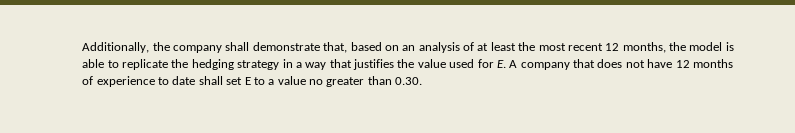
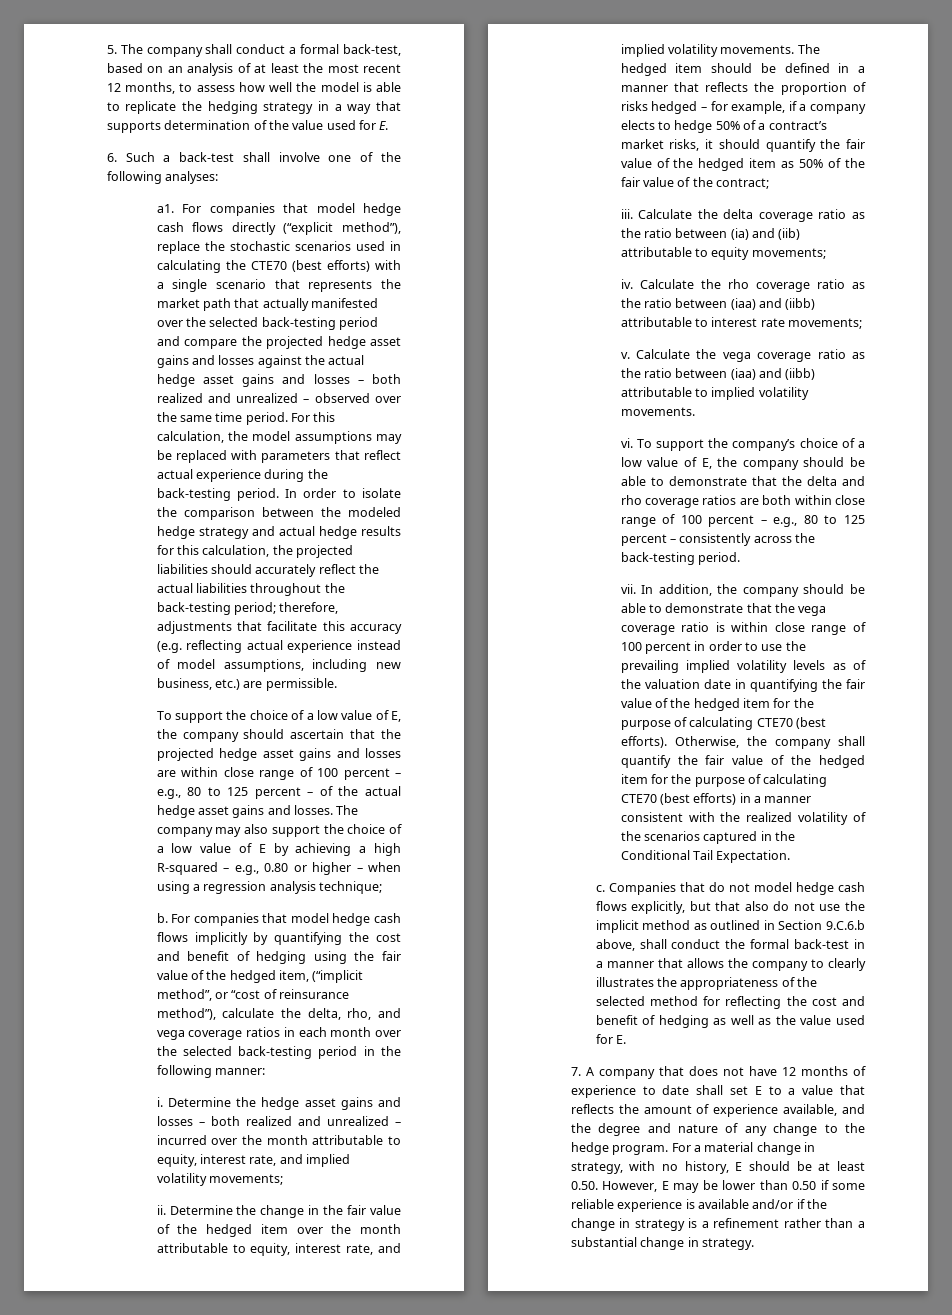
[82,42,348,53] Additionally, the company shall demonstrate that, -> [106,44,401,57] 5. The company shall conduct a formal back-test,
(666, 47) none -> [179,82,293,92] to assess how well
[353,59,506,70] justifies the value used for E. -> [106,120,389,133] [106,152,402,162] [106,171,219,184] [156,203,401,216] [156,222,401,235] [156,241,401,254] [156,260,401,273] [156,279,401,292] [156,298,379,311] [156,317,379,330] [156,336,401,349] [156,355,365,368] [156,374,401,387] [156,393,401,403] [156,412,336,425] [156,431,402,444] [156,450,401,463] [156,469,328,482] [156,488,401,501] [156,507,401,520] [156,526,401,539] [156,545,354,558] [156,564,380,577] [156,583,345,596] [156,602,339,615] [156,621,402,634] [156,640,401,653] [156,659,401,672] [156,678,337,691] [156,710,401,723] [156,729,402,742] [156,748,401,761] [156,767,402,780] [156,786,401,799] [156,805,359,818] [156,824,402,837] [156,843,401,856] [156,862,402,875] [156,881,383,894] [156,913,401,926] [156,932,402,945] [156,951,401,964] [156,970,364,983] [156,989,350,1001] [156,1008,401,1020] [156,1027,401,1040] [156,1046,401,1059] [156,1065,265,1078] [156,1097,401,1110] [156,1116,401,1126] [156,1135,401,1145] [156,1154,351,1167] [156,1173,283,1186] [156,1205,402,1218] [156,1224,401,1237] [156,1243,402,1256] [620,44,820,57] [620,63,865,76] [620,82,866,95] [620,101,866,114] [620,120,827,133] [620,139,865,152] [620,158,865,171] [620,177,770,189] [620,209,865,222] [620,228,801,240] [620,247,826,260] [620,279,865,292] [620,298,816,310] [620,317,863,329] [620,349,865,362] [620,368,816,380] [620,387,809,400] [620,407,695,416] [620,438,865,451] [620,457,865,470] [620,476,865,486] [620,495,865,508] [620,514,865,527] [620,533,816,546] [620,552,740,565] [620,584,865,597] [620,603,827,616] [620,622,866,635] [620,641,806,654] [620,660,866,673] [620,679,865,692] [620,698,814,711] [620,717,827,730] [620,736,865,749] [620,755,865,768] [620,774,828,787] [620,793,812,805] [620,812,866,825] [620,831,796,844] [620,850,791,863] [595,882,865,895] [595,901,865,914] [595,920,865,933] [595,939,865,951] [595,958,866,971] [595,977,818,990] [595,996,865,1009] [595,1015,865,1028] [595,1034,627,1044] [570,1067,581,1076] supports determination of the value used for E. // 6. Such a back-test shall involve one of the following analyses: // a1. For companies that model hedge cash flows directly (“explicit method”), replace the stochastic scenarios used in calculating the CTE70 (best efforts) with a single scenario that represents the market path that actually manifested over the selected back-testing period and compare the projected hedge asset gains and losses against the actual hedge asset gains and losses – both realized and unrealized – observed over the same time period. For this calculation, the model assumptions may be replaced with parameters that reflect actual experience during the back-testing period. In order to isolate the comparison between the modeled hedge strategy and actual hedge results for this calculation, the projected liabilities should accurately reflect the actual liabilities throughout the back-testing period; therefore, adjustments that facilitate this accuracy (e.g. reflecting actual experience instead of model assumptions, including new business, etc.) are permissible. // To support the choice of a low value of E, the company should ascertain that the projected hedge asset gains and losses are within close range of 100 percent – e.g., 80 to 125 percent – of the actual hedge asset gains and losses. The company may also support the choice of a low value of E by achieving a high R-squared – e.g., 0.80 or higher – when using a regression analysis technique; // b. For companies that model hedge cash flows implicitly by quantifying the cost and benefit of hedging using the fair value of the hedged item, (“implicit method”, or “cost of reinsurance method”), calculate the delta, rho, and vega coverage ratios in each month over the selected back-testing period in the following manner: // i. Determine the hedge asset gains and losses – both realized and unrealized – incurred over the month attributable to equity, interest rate, and implied volatility movements; // ii. Determine the change in the fair value of the hedged item over the month attributable to equity, interest rate, and implied volatility movements. The hedged item should be defined in a manner that reflects the proportion of risks hedged – for example, if a company elects to hedge 50% of a contract’s market risks, it should quantify the fair value of the hedged item as 50% of the fair value of the contract; // iii. Calculate the delta coverage ratio as the ratio between (ia) and (iib) attributable to equity movements; // iv. Calculate the rho coverage ratio as the ratio between (iaa) and (iibb) attributable to interest rate movements; // v. Calculate the vega coverage ratio as the ratio between (iaa) and (iibb) attributable to implied volatility movements. // vi. To support the company’s choice of a low value of E, the company should be able to demonstrate that the delta and rho coverage ratios are both within close range of 100 percent – e.g., 80 to 125 percent – consistently across the back-testing period. // vii. In addition, the company should be able to demonstrate that the vega coverage ratio is within close range of 100 percent in order to use the prevailing implied volatility levels as of the valuation date in quantifying the fair value of the hedged item for the purpose of calculating CTE70 (best efforts). Otherwise, the company shall quantify the fair value of the hedged item for the purpose of calculating CTE70 (best efforts) in a manner consistent with the realized volatility of the scenarios captured in the Conditional Tail Expectation. // c. Companies that do not model hedge cash flows explicitly, but that also do not use the implicit method as outlined in Section 9.C.6.b above, shall conduct the formal back-test in a manner that allows the company to clearly illustrates the appropriateness of the selected method for reflecting the cost and benefit of hedging as well as the value used for E. // 7.
[309,76,423,87] no greater than 0.30. -> [840,1085,865,1095] [570,1104,865,1117] [570,1123,865,1136] [570,1142,816,1155] [570,1161,865,1174] [570,1180,866,1193] [570,1199,828,1212] [570,1218,865,1231] [570,1237,754,1250] that reflects the amount of experience available, and the degree and nature of any change to the hedge program. For a material change in strategy, with no history, E should be at least 0.50. However, E may be lower than 0.50 if some reliable experience is available and/or if the change in strategy is a refinement rather than a substantial change in strategy.

